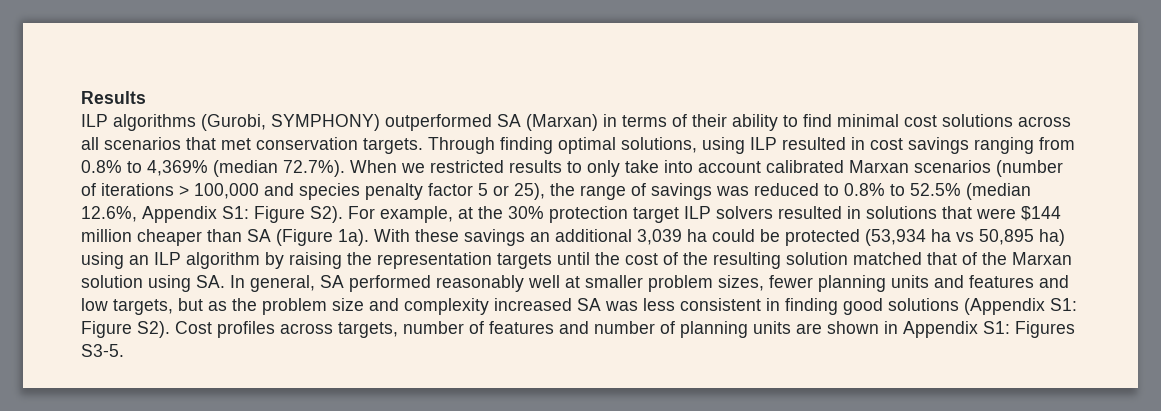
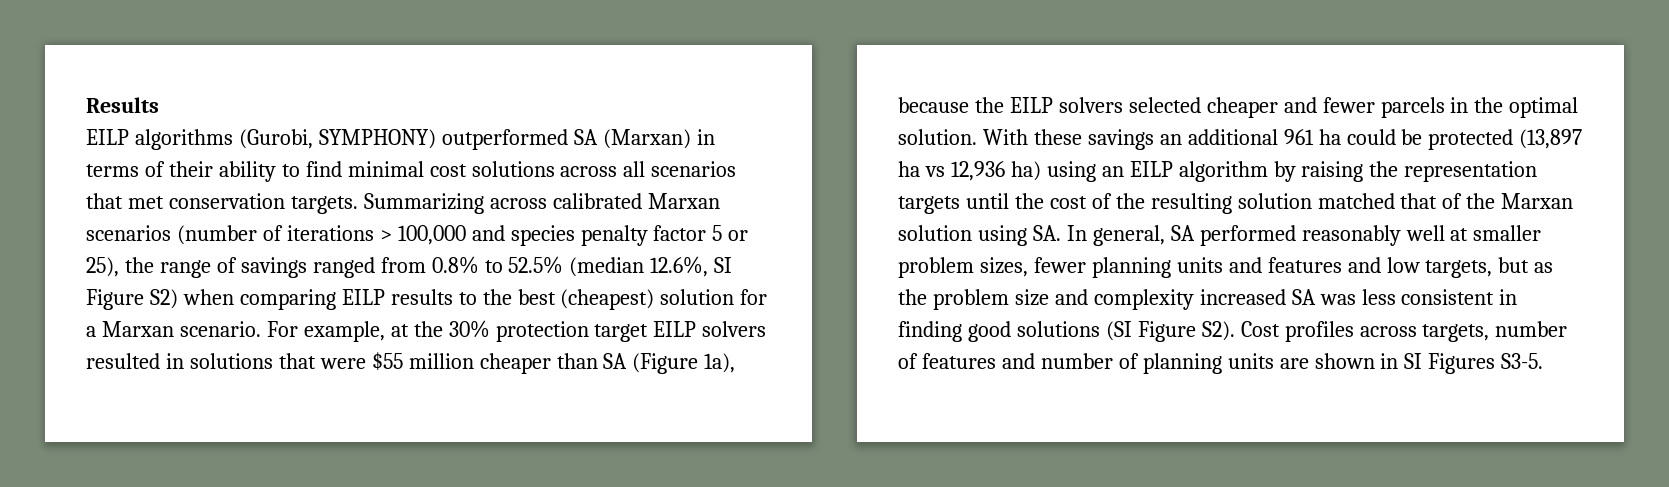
[81,114,108,127] ILP -> [86,129,129,145] EILP
[428,137,1075,154] [81,160,761,177] Through finding optimal solutions, using ILP resulted in cost savings ranging from 0.8% to 4,369% (median 72.7%). When we restricted results to only take into account -> [363,193,547,214] Summarizing across
[716,183,839,196] was reduced to -> [312,257,426,278] ranged from
[142,206,343,223] Appendix S1: Figure S2). -> [714,257,733,273] [86,289,768,310] [86,321,261,337] SI Figure S2) when comparing EILP results to the best (cheapest) solution for a Marxan scenario.
[684,206,711,219] ILP -> [653,321,697,337] EILP
[1021,206,1061,221] $144 -> [371,352,403,371] $55
[338,229,369,246] 1a). -> [704,353,736,373] [898,97,1579,118] [898,129,977,145] 1a), because the EILP solvers selected cheaper and fewer parcels in the optimal solution.
[637,229,682,245] 3,039 -> [1283,129,1314,145] 961
[865,229,926,246] (53,934 -> [1519,129,1583,149] (13,897
[979,229,1034,245] 50,895 -> [950,161,1005,181] 12,936
[154,252,181,265] ILP -> [1129,161,1173,177] EILP
[964,298,1077,315] (Appendix S1: -> [1105,321,1132,341] (SI
[903,321,1010,338] Appendix S1: -> [1404,353,1423,369] SI

